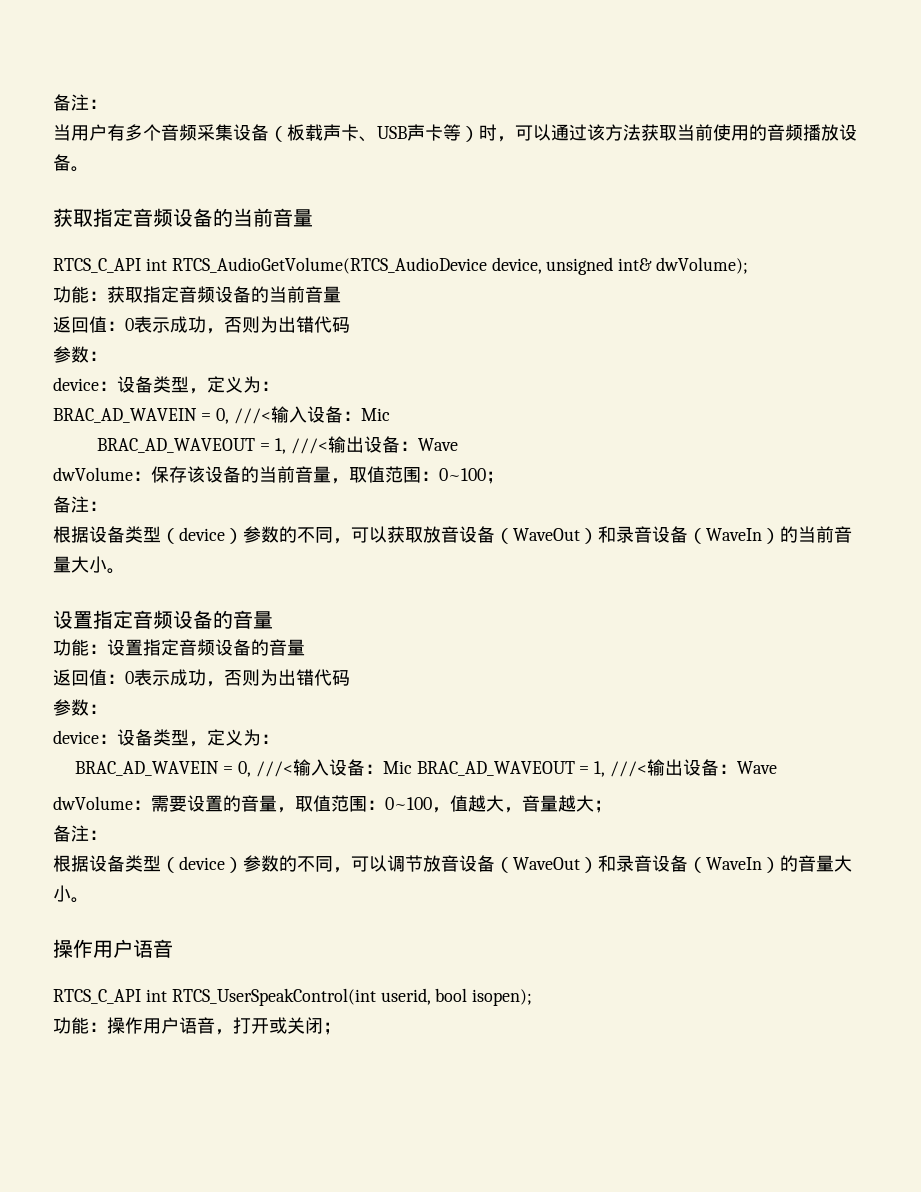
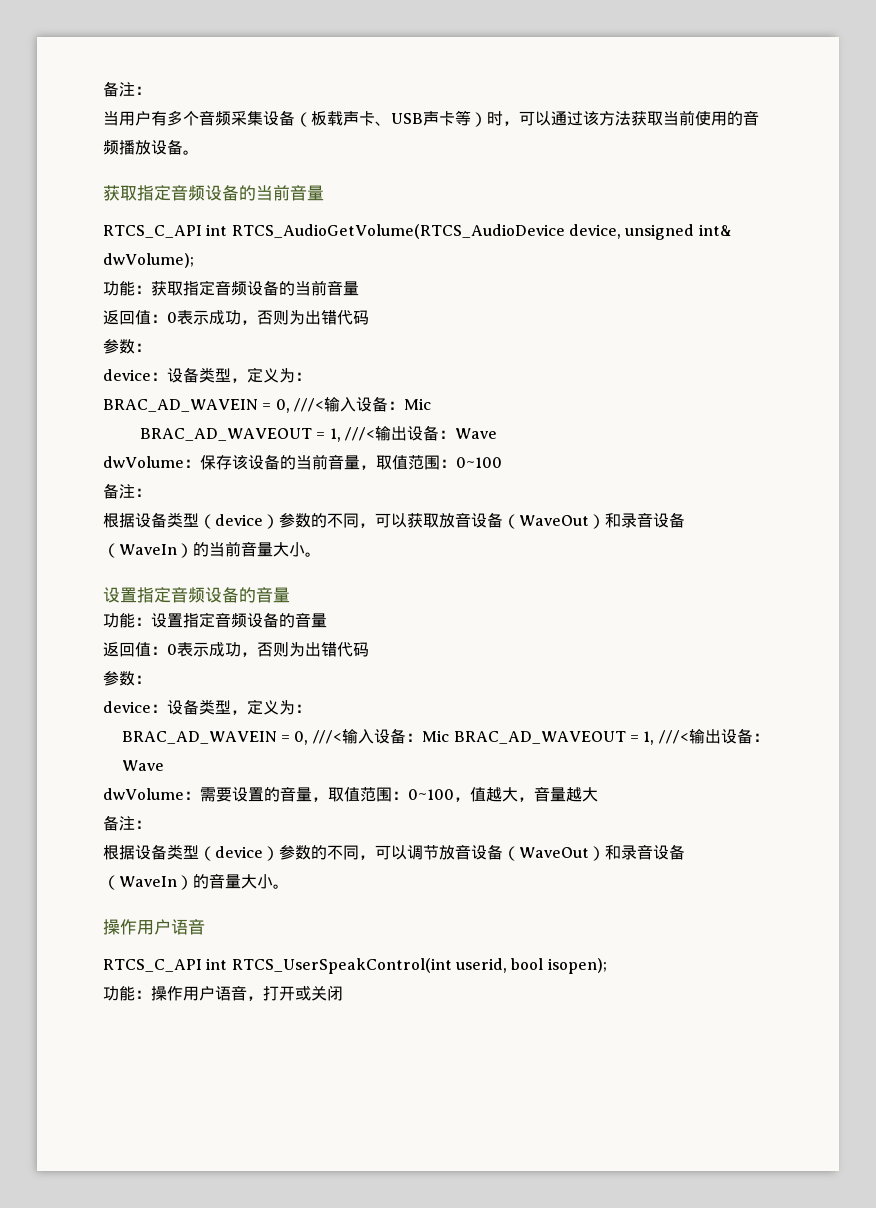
[486,471,504,484] ； -> (502, 462) none
[594,800,612,813] ； -> (598, 794) none
[323,1022,341,1035] ； -> (343, 993) none

